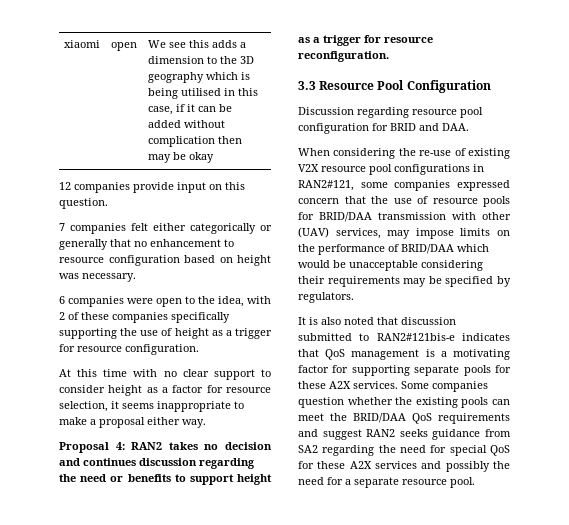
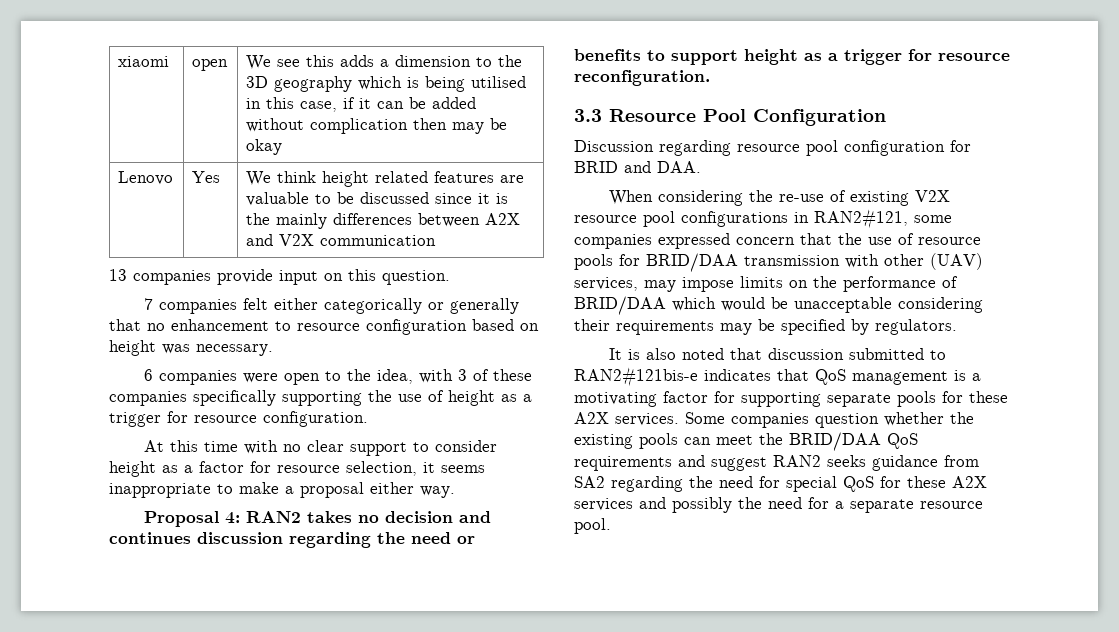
[59,182,71,190] // 12 -> [118,171,174,185] [192,171,221,183] [246,171,525,187] [246,192,509,206] [246,213,521,229] [246,234,437,246] [109,269,127,281] // Lenovo | Yes | We think height related features are valuable to be discussed since it is the mainly differences between A2X and V2X communication // 13
[59,312,65,320] 2 -> [457,369,467,381] 3

